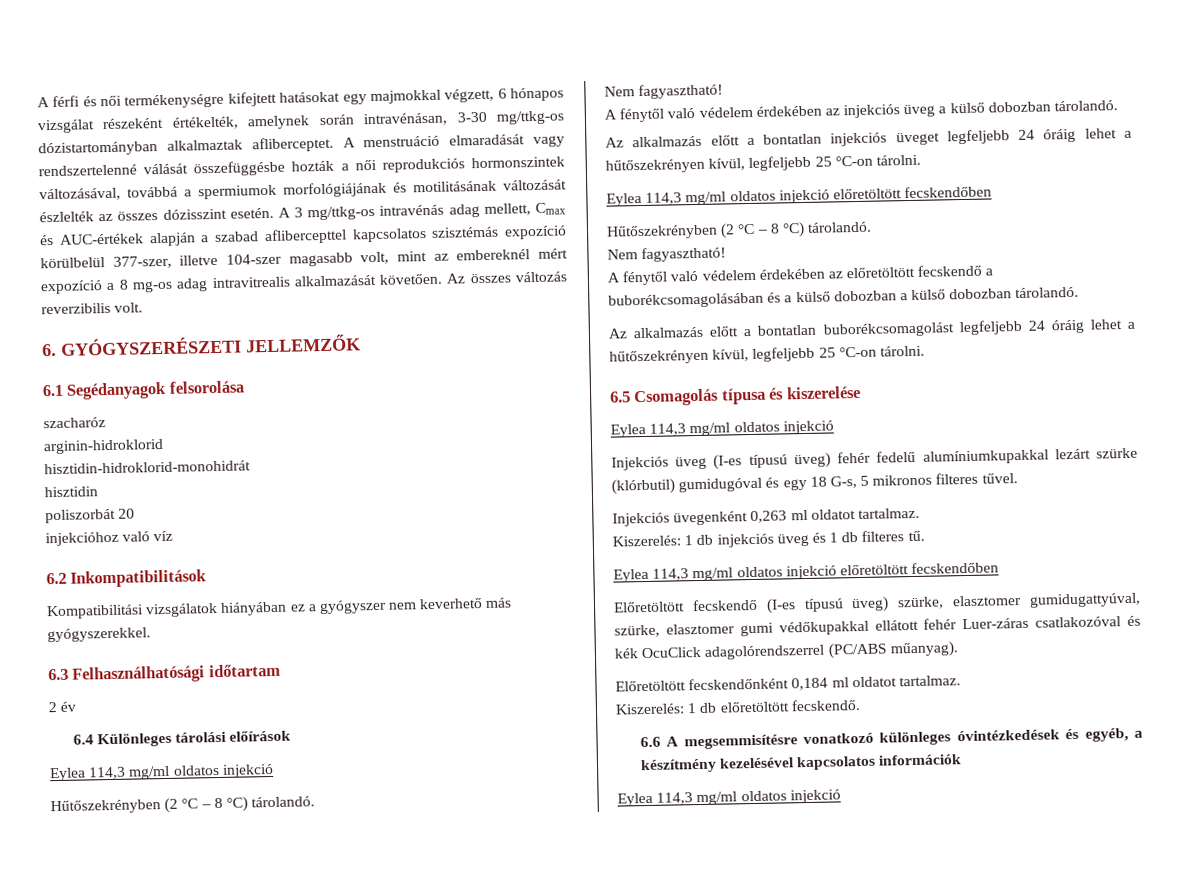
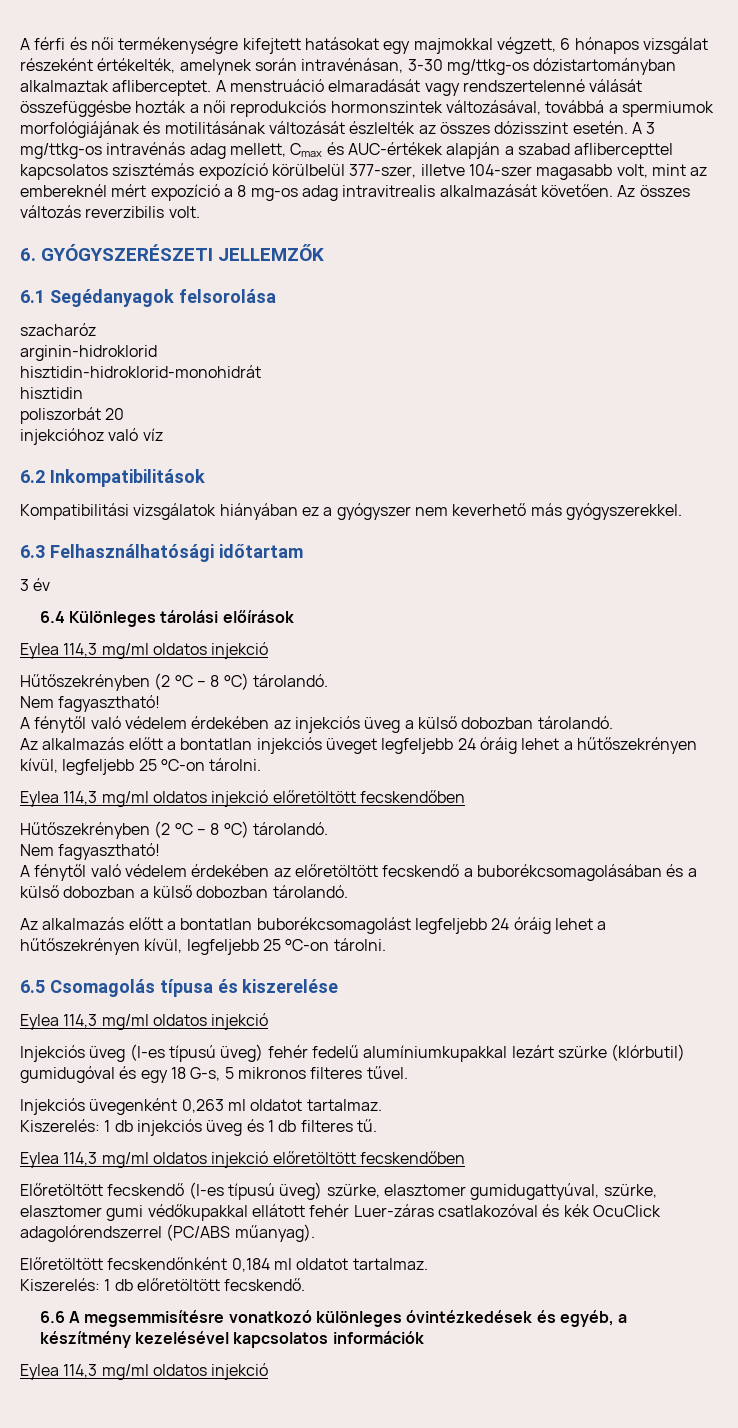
[48,702,57,713] 2 -> [20,579,29,591] 3

